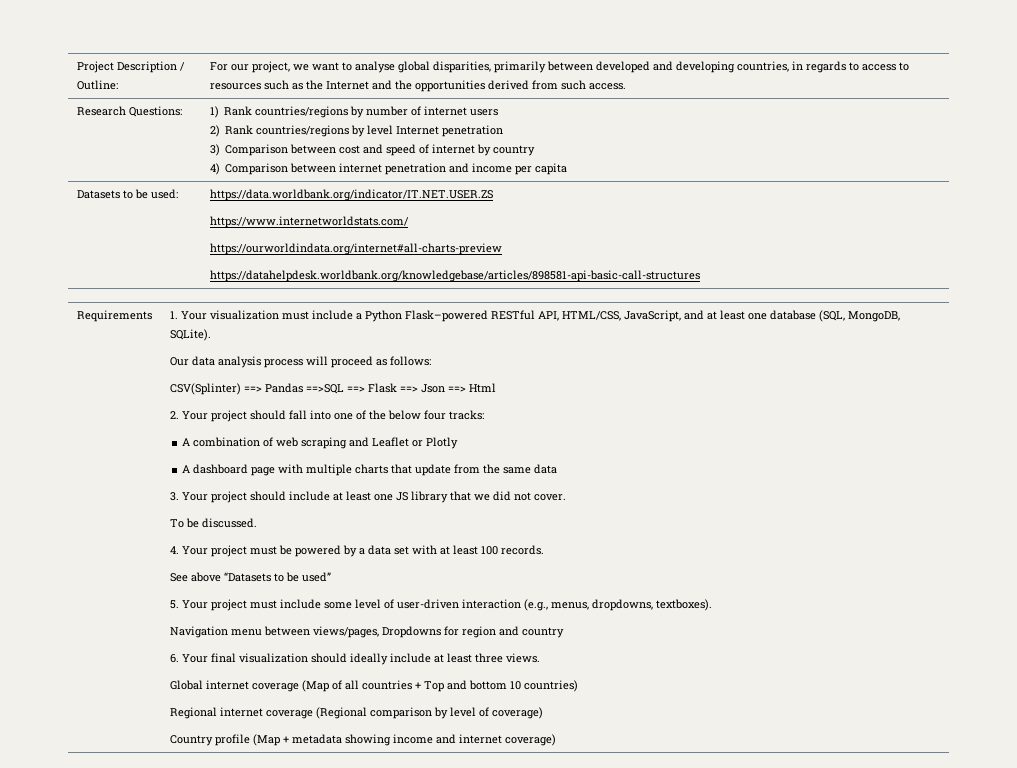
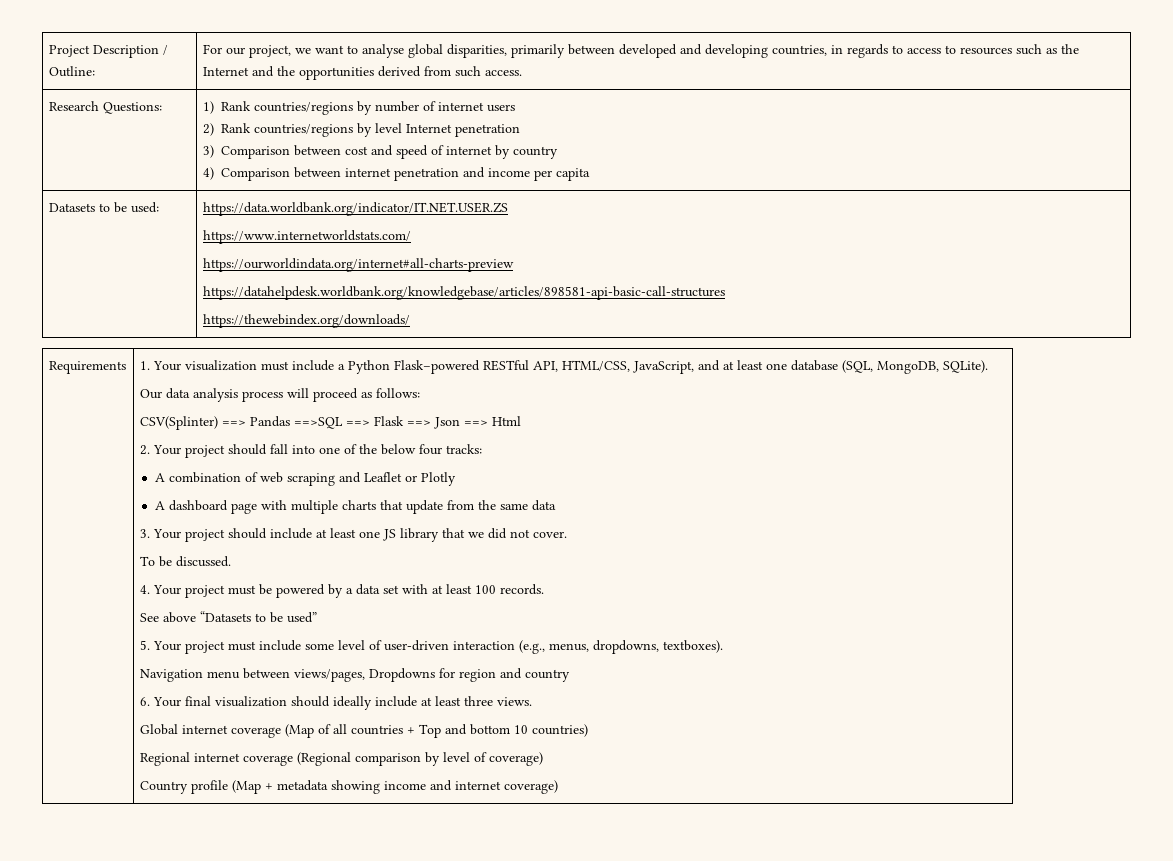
(700, 276) none -> [202,314,410,328] // https://thewebindex.org/downloads/

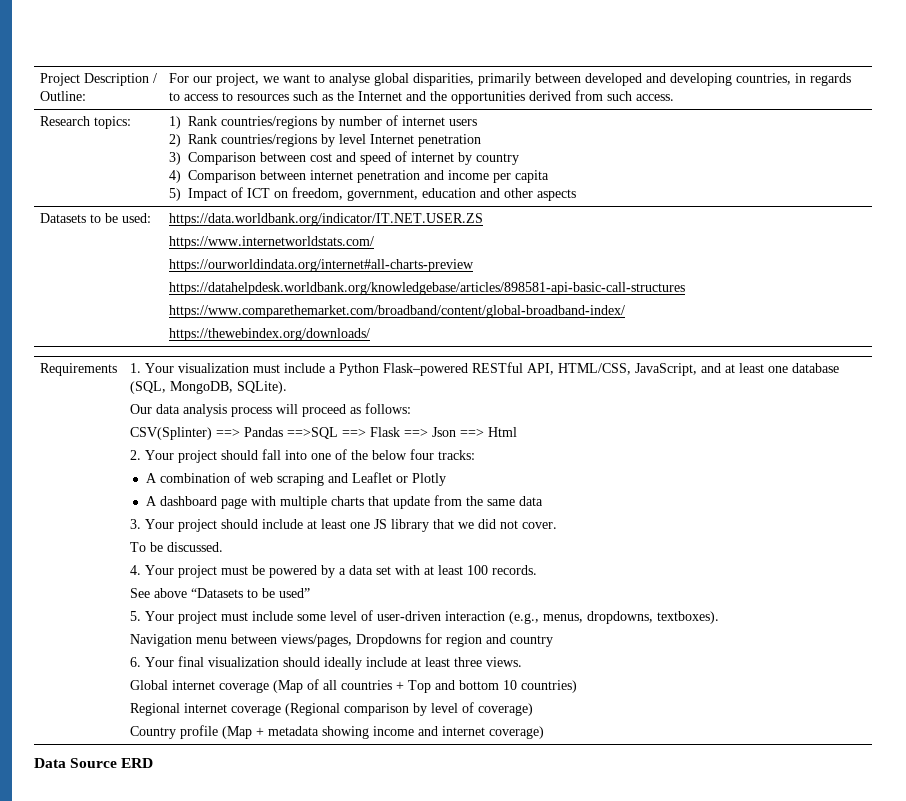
[102,102,162,114] Questions: -> [94,116,132,129] topics:
(590, 174) none -> [169,187,577,201] // 5) Impact of ICT on freedom, government, education and other aspects
(725, 293) none -> [169,305,626,318] // https://www.comparethemarket.com/broadband/content/global-broadband-index/
(558, 787) none -> [34,758,154,768] // Data Source ERD

